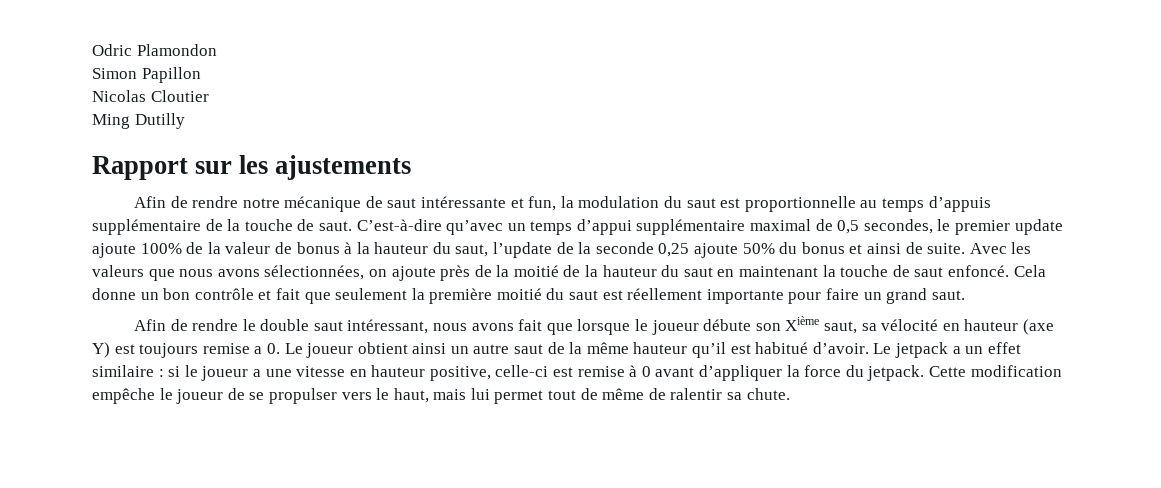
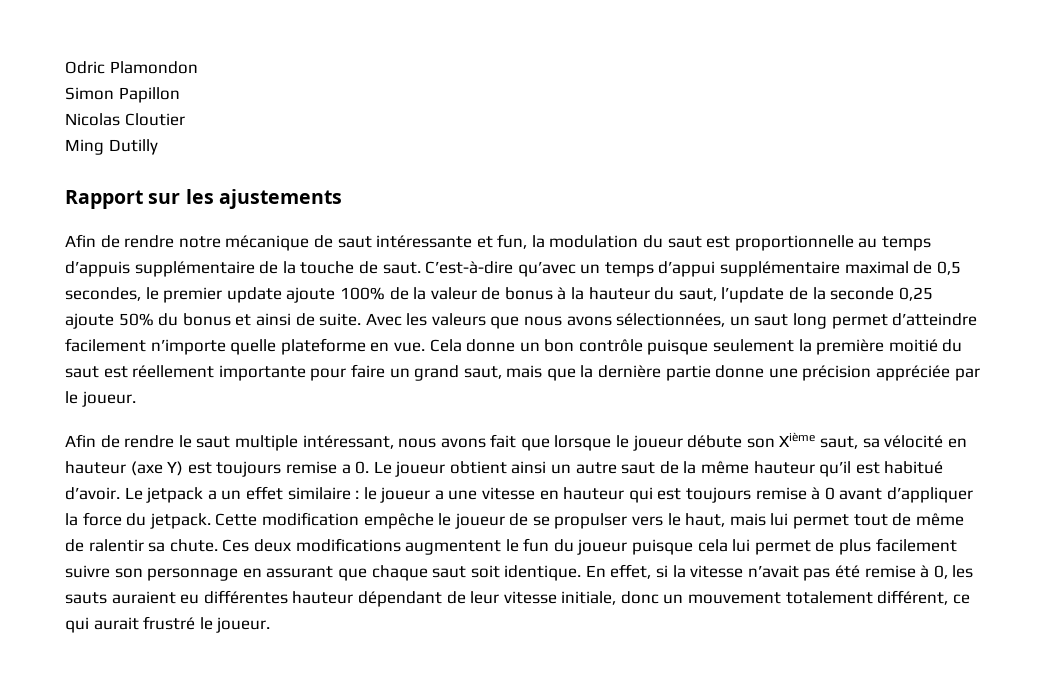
[368,265,1009,281] on ajoute près de la moitié de la hauteur du saut en maintenant la touche de saut enfoncé. -> [729,313,978,329] [65,338,425,355] un saut long permet d’atteindre facilement n’importe quelle plateforme en vue.
[258,288,331,304] et fait que -> [647,339,709,355] puisque
[931,290,965,300] saut. -> [463,365,980,381] [65,391,136,407] saut, mais que la dernière partie donne une précision appréciée par le joueur.
[260,319,343,331] double saut -> [196,435,298,451] saut multiple
[168,366,181,377] si -> (360, 494) none
[429,365,574,381] positive, celle-ci est -> [628,487,752,503] qui est toujours
(790, 394) none -> [222,538,957,555] [65,564,974,581] [65,590,970,607] [65,616,271,633] Ces deux modifications augmentent le fun du joueur puisque cela lui permet de plus facilement suivre son personnage en assurant que chaque saut soit identique. En effet, si la vitesse n’avait pas été remise à 0, les sauts auraient eu différentes hauteur dépendant de leur vitesse initiale, donc un mouvement totalement différent, ce qui aurait frustré le joueur.

